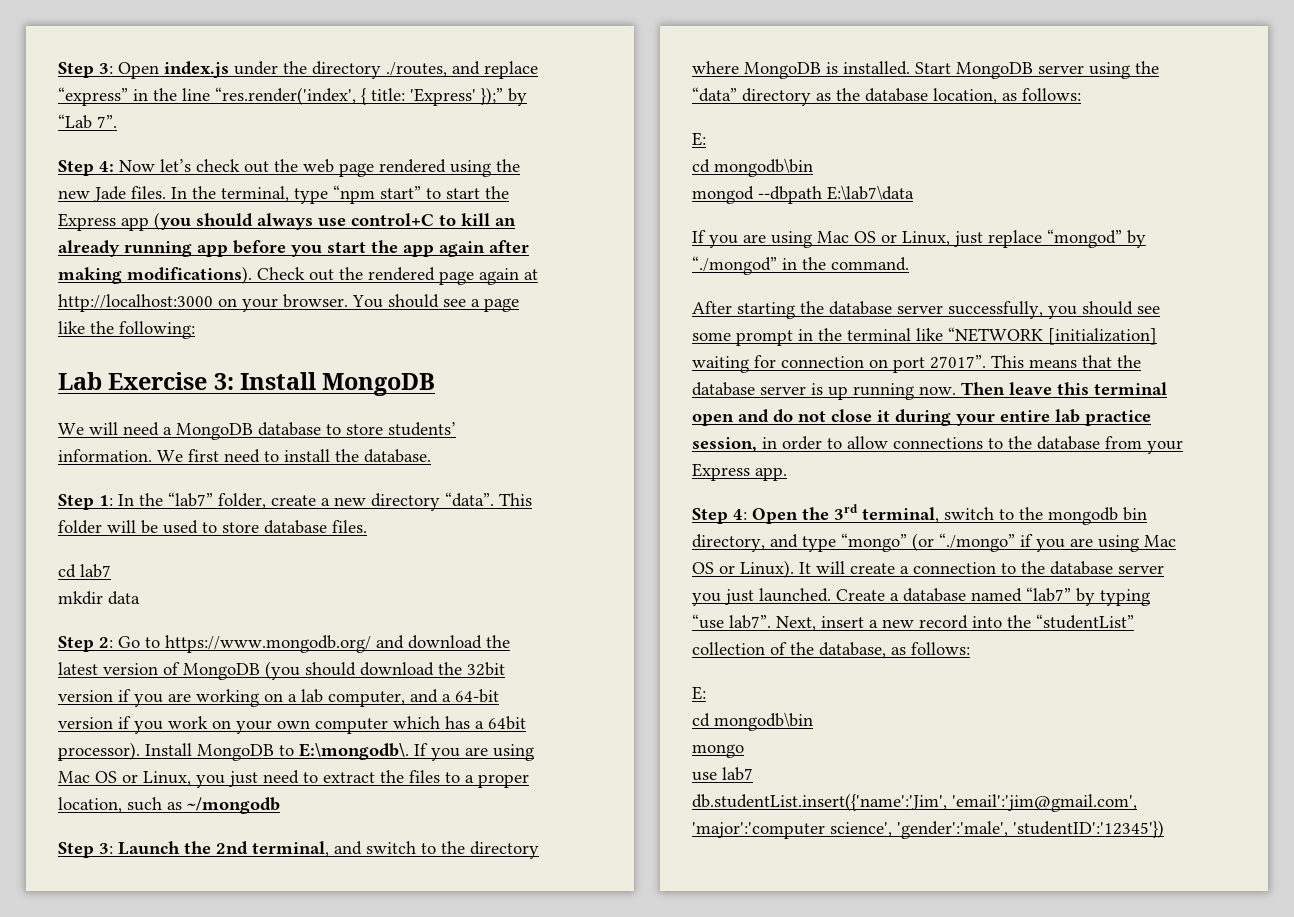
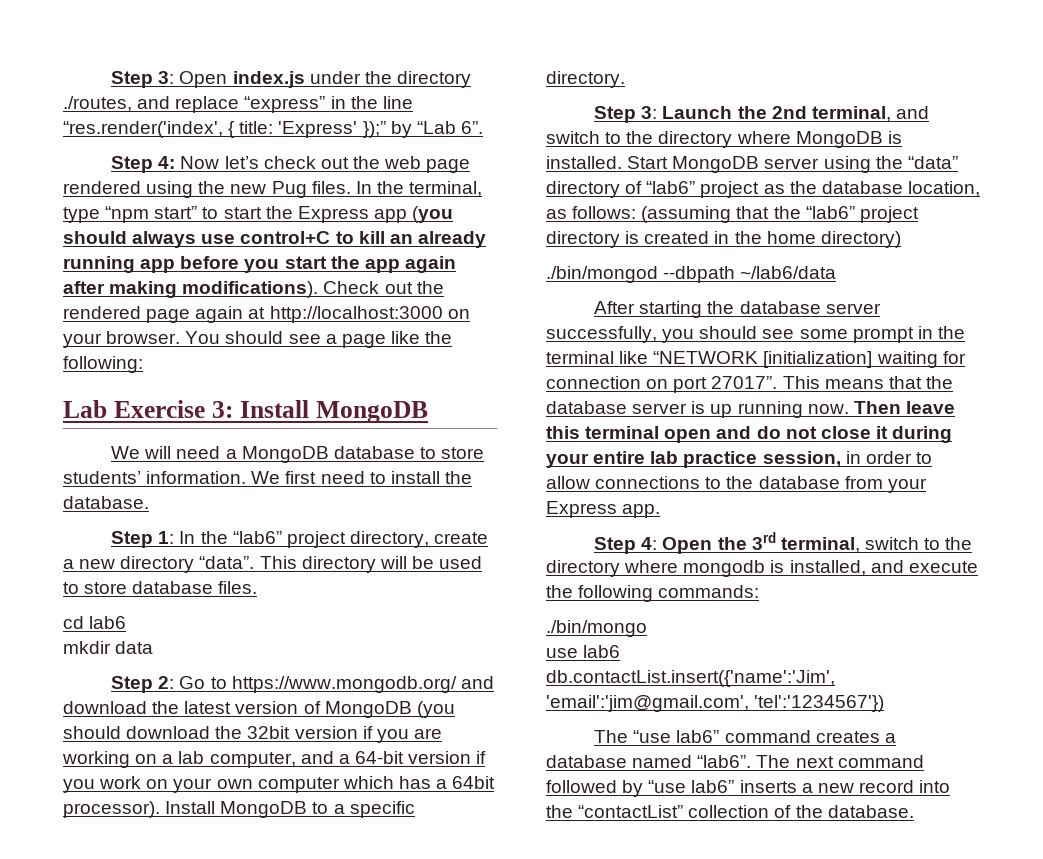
[97,115,117,128] 7”. -> [460,121,483,134] 6”.
[93,186,126,202] Jade -> [271,181,307,198] Pug
[168,492,266,509] “lab7” folder, -> [232,531,429,548] “lab6” project directory,
[58,520,102,534] folder -> [301,556,376,573] directory
[80,564,111,578] lab7 -> [89,616,127,629] lab6
[299,743,534,761] [58,770,529,788] [58,797,280,814] E:\mongodb\. If you are using Mac OS or Linux, you just need to extract the files to a proper location, such as ~/mongodb -> [333,801,415,818] [546,71,625,88] a specific directory.
(811, 97) none -> [625,181,760,198] of “lab6” project
[692,132,706,146] [692,158,813,177] [692,185,914,204] [692,229,1146,248] [692,256,909,275] // E: // cd mongodb\bin // mongod --dbpath E:\lab7\data // If you are using Mac OS or Linux, just replace “mongod” by “./mongod” in the command. -> [641,206,919,223] [546,231,901,248] [546,266,837,283] (assuming that the “lab6” project directory is created in the home directory) // ./bin/mongod --dbpath ~/lab6/data
[1048,507,1147,525] [692,533,1176,552] [692,560,1164,578] [692,587,1150,606] [692,614,864,631] mongodb bin directory, and type “mongo” (or “./mongo” if you are using Mac OS or Linux). It will create a connection to the database server you just launched. Create a database named “lab7” by typing “use lab7”. Next, insert -> [546,560,978,577] [546,585,760,602] [546,620,647,637] [546,645,621,658] [546,670,835,687] [546,695,885,712] [594,730,896,743] [546,755,924,768] [546,780,797,797] directory where mongodb is installed, and execute the following commands: // ./bin/mongo // use lab6 // db.contactList.insert({'name':'Jim', 'email':'jim@gmail.com', 'tel':'1234567'}) // The “use lab6” command creates a database named “lab6”. The next command followed by “use lab6” inserts
[1036,614,1134,629] “studentList” -> [578,805,684,818] “contactList”
[819,642,970,658] [692,686,706,700] [692,712,813,731] [692,744,744,758] [692,767,753,781] [692,793,1137,812] [692,820,1164,839] database, as follows: // E: // cd mongodb\bin // mongo // use lab7 // db.studentList.insert({'name':'Jim', 'email':'jim@gmail.com', 'major':'computer science', 'gender':'male', 'studentID':'12345'}) -> [827,805,914,818] database.

